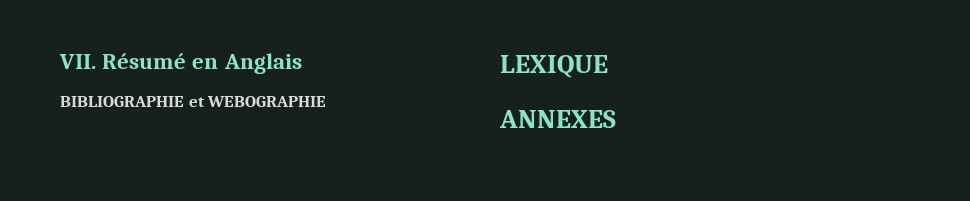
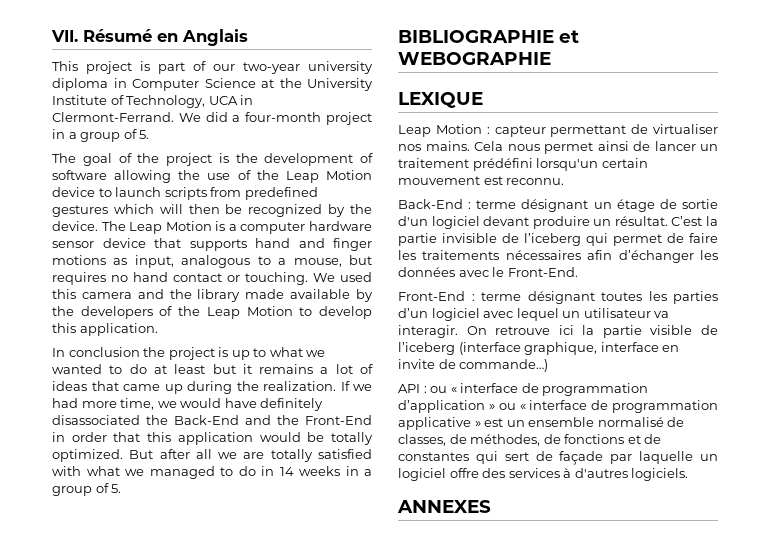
[60,96,327,107] [500,55,608,78] BIBLIOGRAPHIE et WEBOGRAPHIE // LEXIQUE -> [52,61,373,74] [52,78,373,91] [52,95,254,108] [52,112,373,125] [52,129,150,142] [52,153,373,166] [52,170,372,183] [52,187,318,200] [52,204,372,217] [52,221,373,234] [52,238,372,251] [52,255,372,268] [52,272,372,285] [52,289,373,302] [52,306,373,319] [52,323,158,336] [52,347,326,360] [52,364,374,374] [52,381,372,394] [52,398,324,411] [52,415,372,425] [52,432,374,445] [52,449,372,462] [52,466,372,479] [52,483,122,496] [398,30,579,43] [398,52,551,65] [398,92,483,108] [398,124,718,137] [398,141,718,154] [398,158,648,171] [398,176,565,185] [398,199,718,212] [398,216,718,229] [398,233,718,246] [398,250,718,263] [398,267,578,277] [398,291,718,304] [398,308,670,321] [398,325,718,338] [398,342,680,355] [398,359,549,372] [398,383,649,396] [398,400,718,413] [398,417,685,430] [398,434,662,446] [398,451,718,465] [398,468,689,481] This project is part of our two-year university diploma in Computer Science at the University Institute of Technology, UCA in Clermont-Ferrand. We did a four-month project in a group of 5. // The goal of the project is the development of software allowing the use of the Leap Motion device to launch scripts from predefined gestures which will then be recognized by the device. The Leap Motion is a computer hardware sensor device that supports hand and finger motions as input, analogous to a mouse, but requires no hand contact or touching. We used this camera and the library made available by the developers of the Leap Motion to develop this application. // In conclusion the project is up to what we wanted to do at least but it remains a lot of ideas that came up during the realization. If we had more time, we would have definitely disassociated the Back-End and the Front-End in order that this application would be totally optimized. But after all we are totally satisfied with what we managed to do in 14 weeks in a group of 5. // BIBLIOGRAPHIE et WEBOGRAPHIE // LEXIQUE // Leap Motion : capteur permettant de virtualiser nos mains. Cela nous permet ainsi de lancer un traitement prédéfini lorsqu'un certain mouvement est reconnu. // Back-End : terme désignant un étage de sortie d'un logiciel devant produire un résultat. C’est la partie invisible de l’iceberg qui permet de faire les traitements nécessaires afin d’échanger les données avec le Front-End. // Front-End : terme désignant toutes les parties d’un logiciel avec lequel un utilisateur va interagir. On retrouve ici la partie visible de l’iceberg (interface graphique, interface en invite de commande…) // API : ou « interface de programmation d’application » ou « interface de programmation applicative » est un ensemble normalisé de classes, de méthodes, de fonctions et de constantes qui sert de façade par laquelle un logiciel offre des services à d'autres logiciels.

